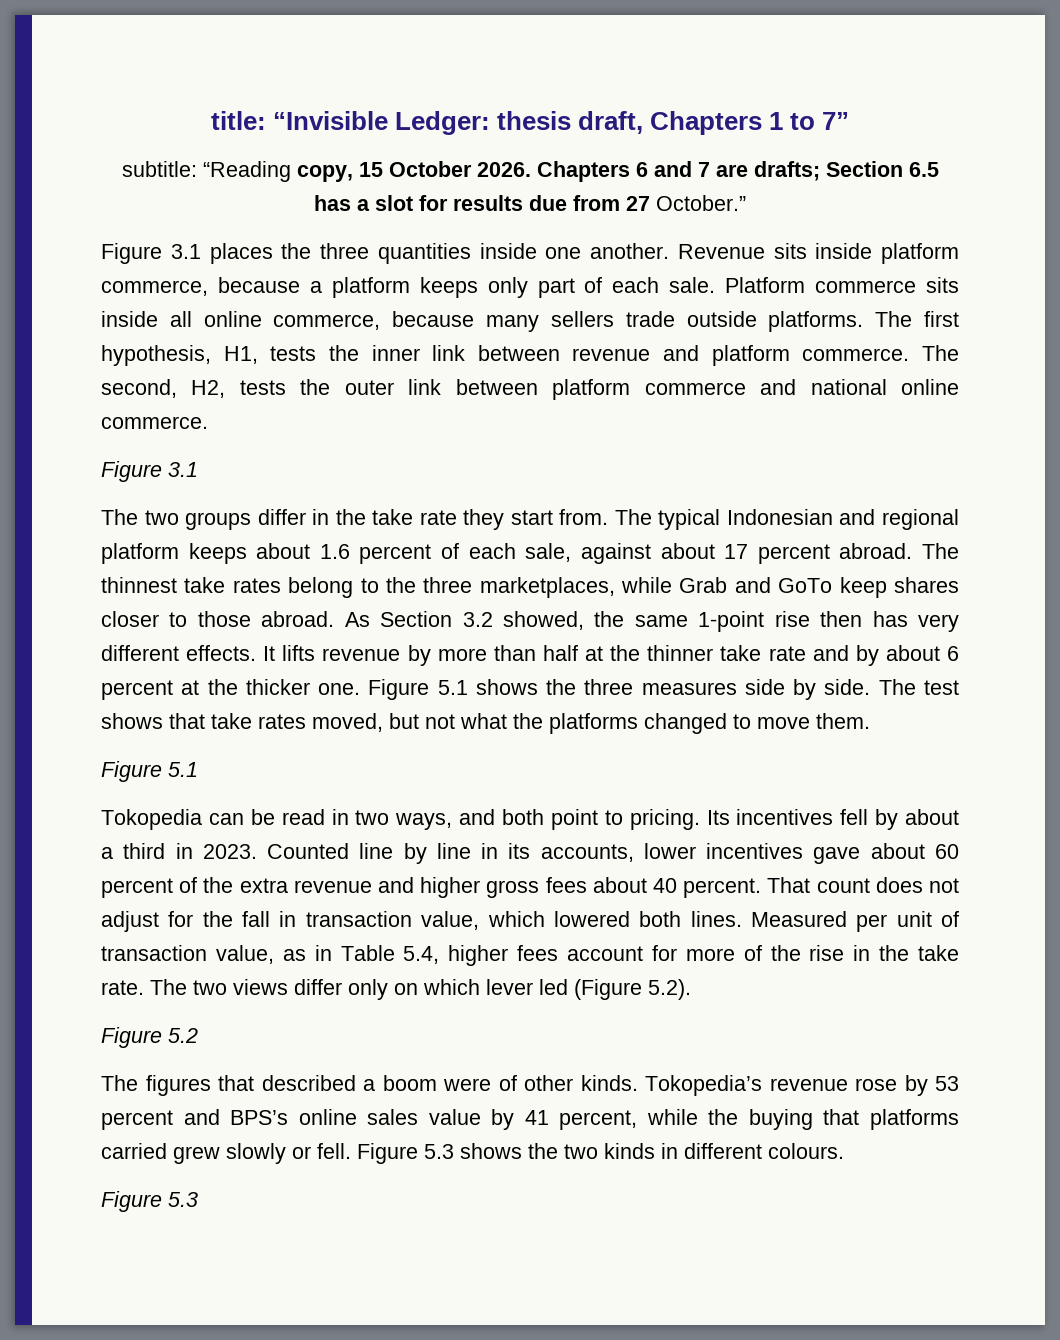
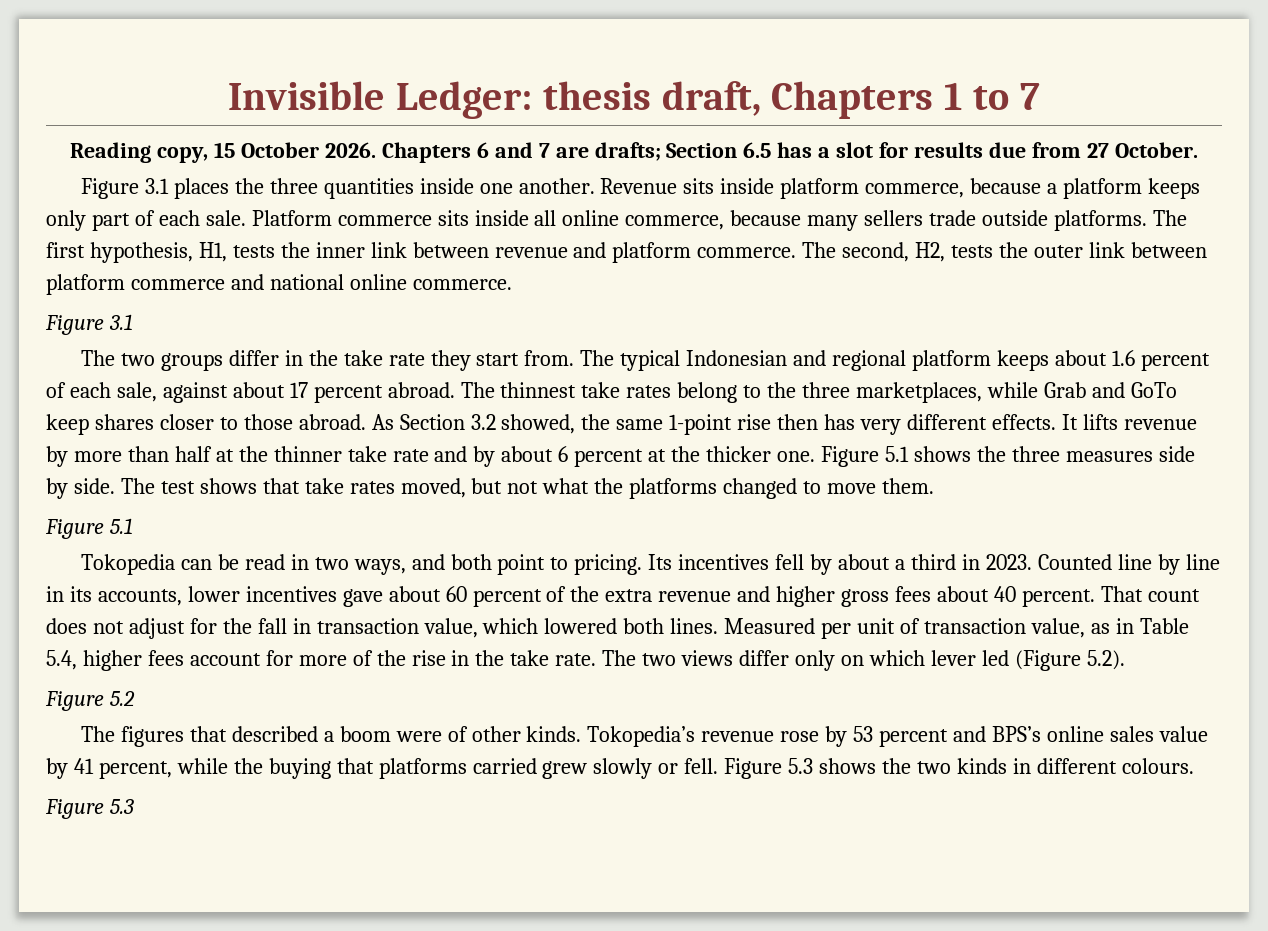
[210,111,388,130] title: “Invisible -> [228,81,386,110] Invisible
[822,112,850,130] [121,161,291,182] 7” // subtitle: “Reading -> [1019,83,1040,110] [70,142,152,163] 7 // Reading
[656,195,746,211] October.” -> [1114,142,1198,158] October.

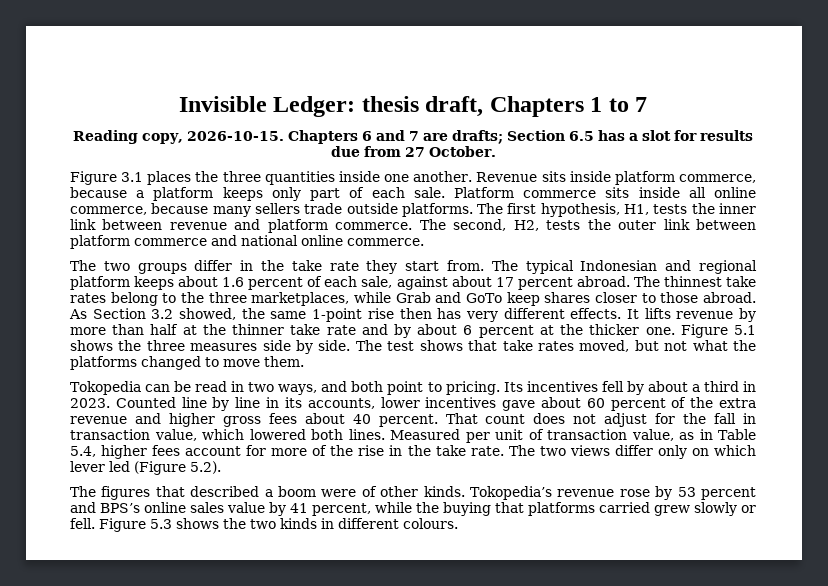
[214,142,376,158] 15 October 2026. -> [186,131,284,141] 2026-10-15.
[45,314,133,335] // Figure 3.1 -> (424, 242) none
[45,518,133,539] // Figure 5.1 -> (304, 361) none
[45,691,135,711] // Figure 5.2 -> (221, 467) none
[45,799,134,819] // Figure 5.3 -> (458, 523) none

